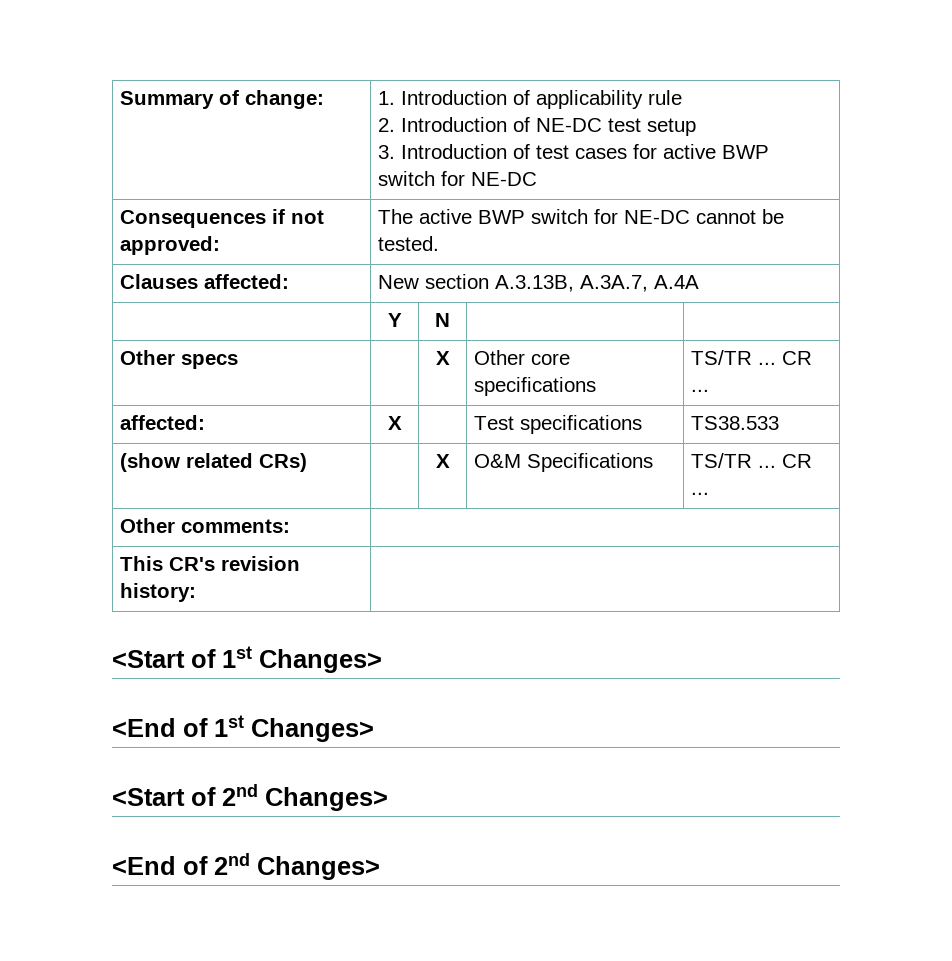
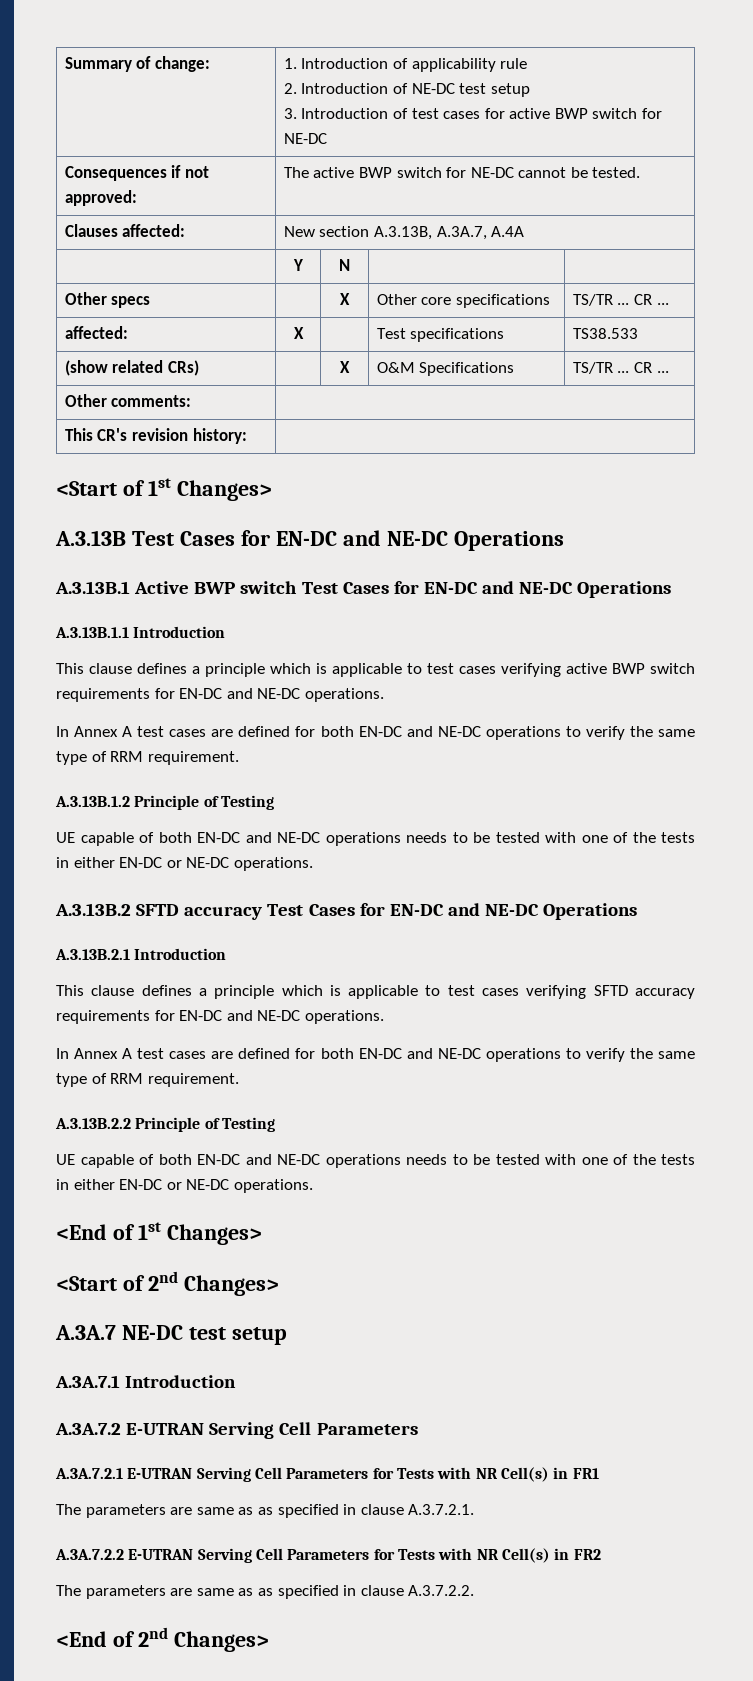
(382, 661) none -> [55,530,564,551] [55,581,672,598] [55,626,226,638] [56,663,695,677] [56,688,384,702] [56,726,695,740] [56,751,239,765] [55,795,274,810] [56,832,695,846] [56,857,313,871] [55,903,638,920] [55,948,227,960] [56,985,695,999] [56,1010,384,1024] [56,1048,695,1062] [56,1073,239,1087] [55,1117,275,1132] [56,1154,695,1168] [56,1179,313,1193] // A.3.13B Test Cases for EN-DC and NE-DC Operations // A.3.13B.1 Active BWP switch Test Cases for EN-DC and NE-DC Operations // A.3.13B.1.1 Introduction // This clause defines a principle which is applicable to test cases verifying active BWP switch requirements for EN-DC and NE-DC operations. // In Annex A test cases are defined for both EN-DC and NE-DC operations to verify the same type of RRM requirement. // A.3.13B.1.2 Principle of Testing // UE capable of both EN-DC and NE-DC operations needs to be tested with one of the tests in either EN-DC or NE-DC operations. // A.3.13B.2 SFTD accuracy Test Cases for EN-DC and NE-DC Operations // A.3.13B.2.1 Introduction // This clause defines a principle which is applicable to test cases verifying SFTD accuracy requirements for EN-DC and NE-DC operations. // In Annex A test cases are defined for both EN-DC and NE-DC operations to verify the same type of RRM requirement. // A.3.13B.2.2 Principle of Testing // UE capable of both EN-DC and NE-DC operations needs to be tested with one of the tests in either EN-DC or NE-DC operations.
(388, 799) none -> [55,1325,287,1345] [55,1375,237,1388] [55,1422,418,1439] [55,1467,599,1482] [56,1504,475,1518] [55,1548,601,1563] [56,1585,475,1599] // A.3A.7 NE-DC test setup // A.3A.7.1 Introduction // A.3A.7.2 E-UTRAN Serving Cell Parameters // A.3A.7.2.1 E-UTRAN Serving Cell Parameters for Tests with NR Cell(s) in FR1 // The parameters are same as as specified in clause A.3.7.2.1. // A.3A.7.2.2 E-UTRAN Serving Cell Parameters for Tests with NR Cell(s) in FR2 // The parameters are same as as specified in clause A.3.7.2.2.

